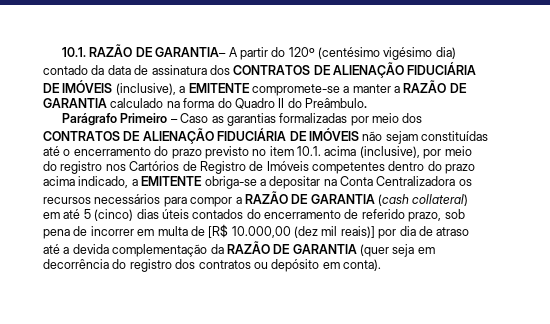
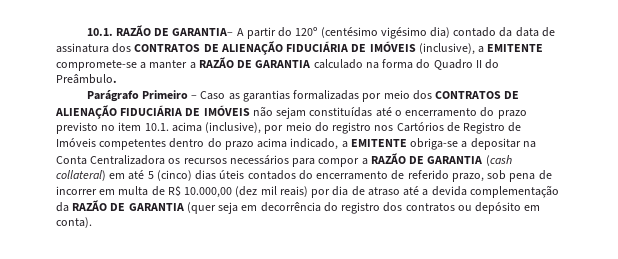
[208,224,229,238] [R$ -> [167,186,181,196] R$
[340,226,375,238] reais)] -> [279,186,308,197] reais)

